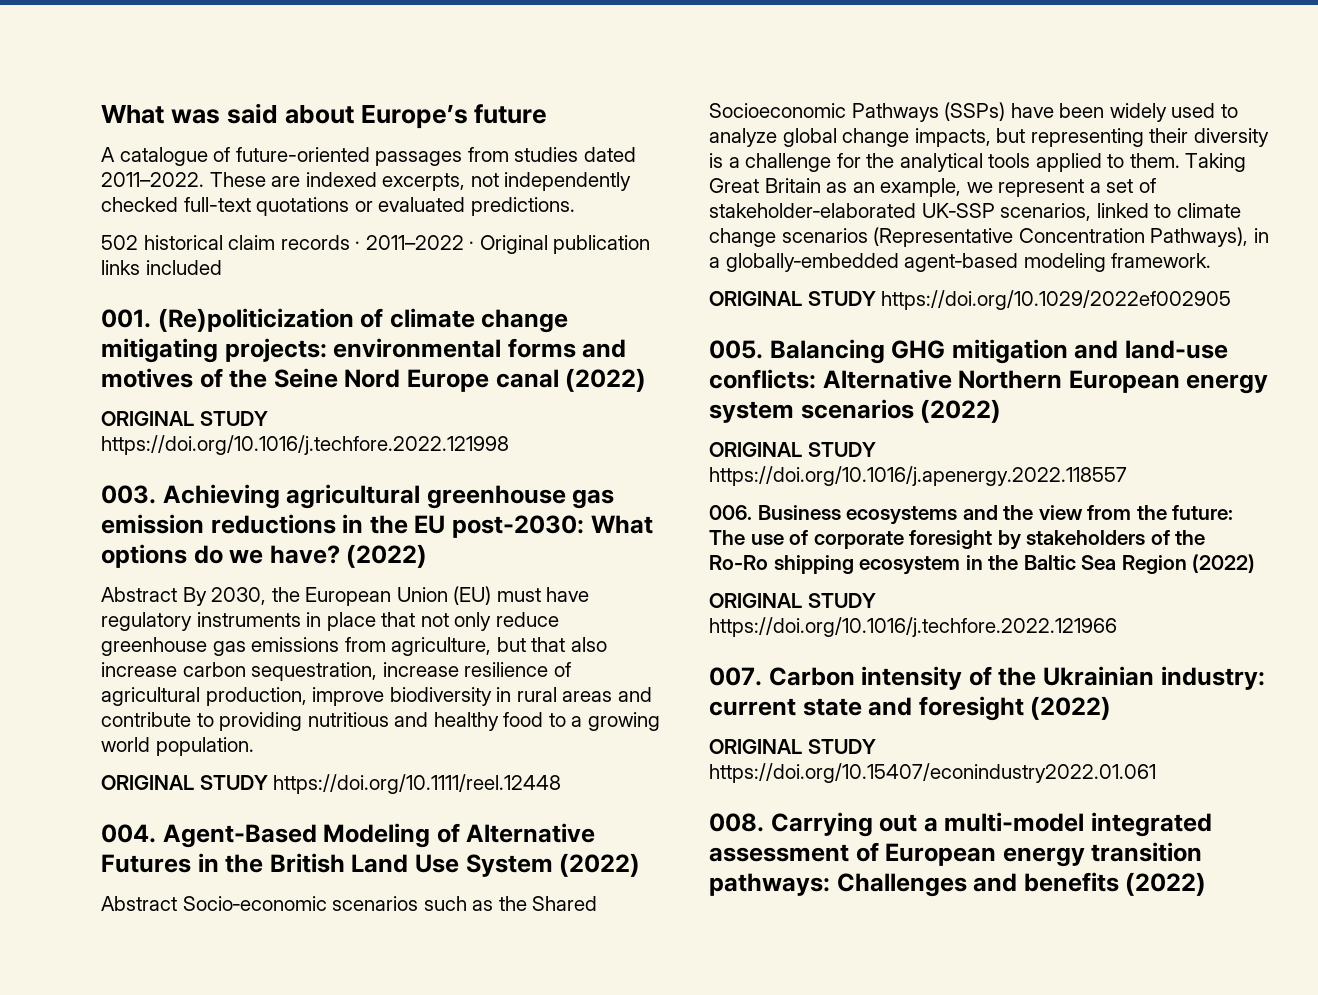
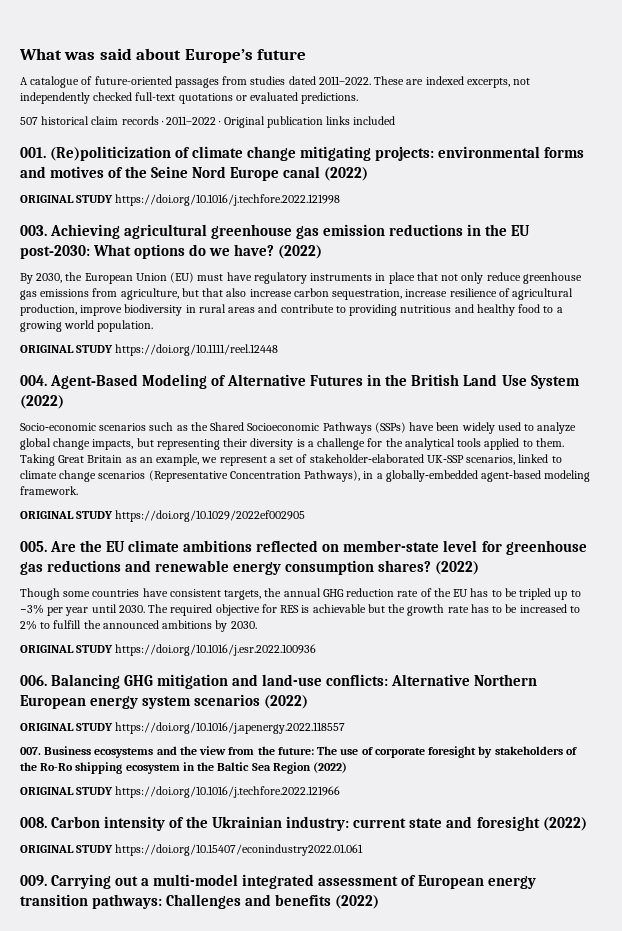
[101,235,138,250] 502 -> [20,117,38,125] 507
[101,587,177,602] Abstract -> (323, 252) none
[101,896,177,911] Abstract -> (64, 402) none
(763, 349) none -> [50,540,587,555] [20,560,480,575] [20,588,581,600] [20,604,580,616] [20,620,257,632] [20,644,317,656] [20,675,47,686] Are the EU climate ambitions reflected on member-state level for greenhouse gas reductions and renewable energy consumption shares? (2022) // Though some countries have consistent targets, the annual GHG reduction rate of the EU has to be tripled up to −3% per year until 2030. The required objective for RES is achievable but the growth rate has to be increased to 2% to fulfill the announced ambitions by 2030. // ORIGINAL STUDY https://doi.org/10.1016/j.esr.2022.100936 // 006.
[709,505,752,520] 006. -> [20,747,41,755] 007.
[709,667,762,686] 007. -> [20,817,47,828] 008.
[709,813,764,832] 008. -> [20,875,47,886] 009.

